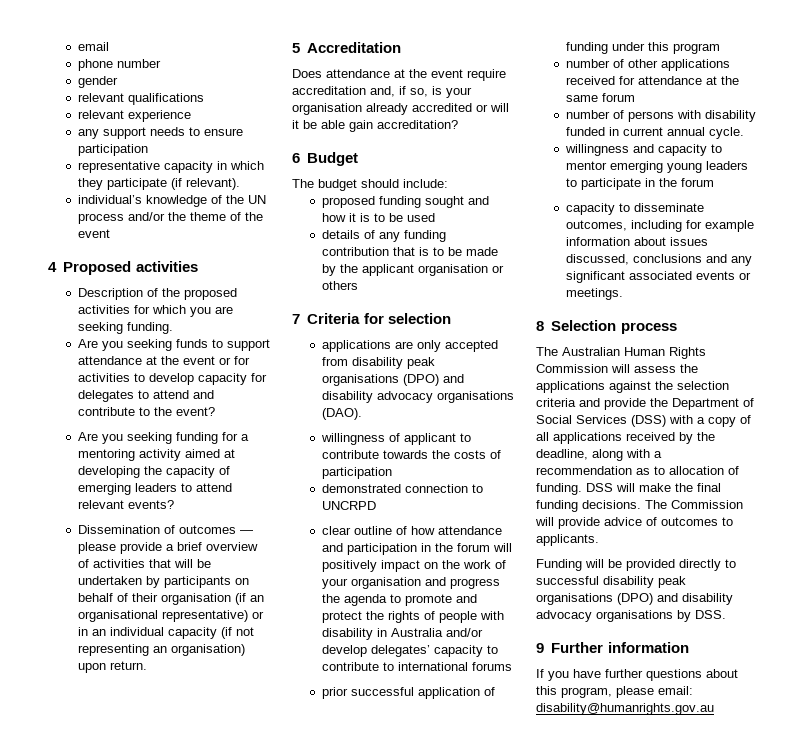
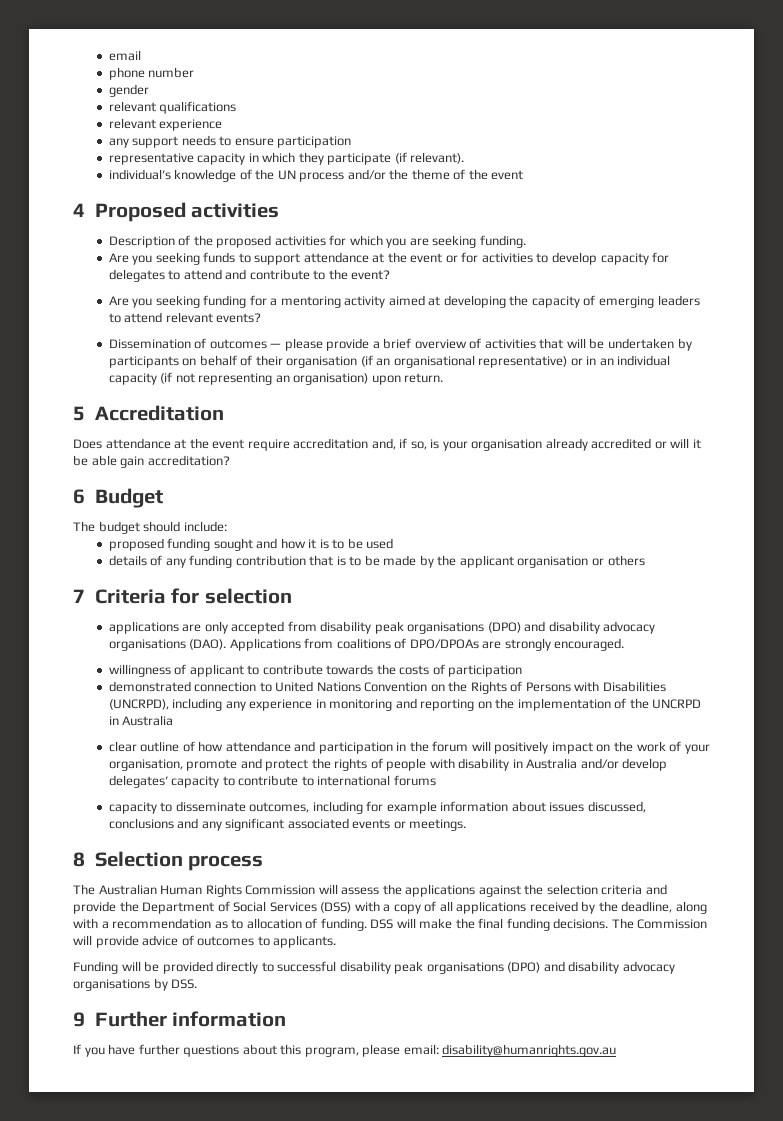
(362, 414) none -> [229,638,625,651] Applications from coalitions of DPO/DPOAs are strongly encouraged.
(483, 488) none -> [275,681,666,694] [108,698,649,711] United Nations Convention on the Rights of Persons with Disabilities (UNCRPD), including any experience in monitoring and reporting on the implementation of the
(376, 505) none -> [108,715,174,726] in Australia
[350,577,500,589] [321,594,401,606] organisation and progress the agenda to -> [108,759,183,771] organisation,
[321,687,495,699] [565,42,720,54] [565,59,730,71] [565,76,739,85] [565,93,635,102] [565,110,756,122] [565,127,744,139] [564,144,722,156] [565,161,748,173] [565,178,714,190] // prior successful application of funding under this program // number of other applications received for attendance at the same forum // number of persons with disability funded in current annual cycle. // willingness and capacity to mentor emerging young leaders to participate in the forum -> (436, 780) none

